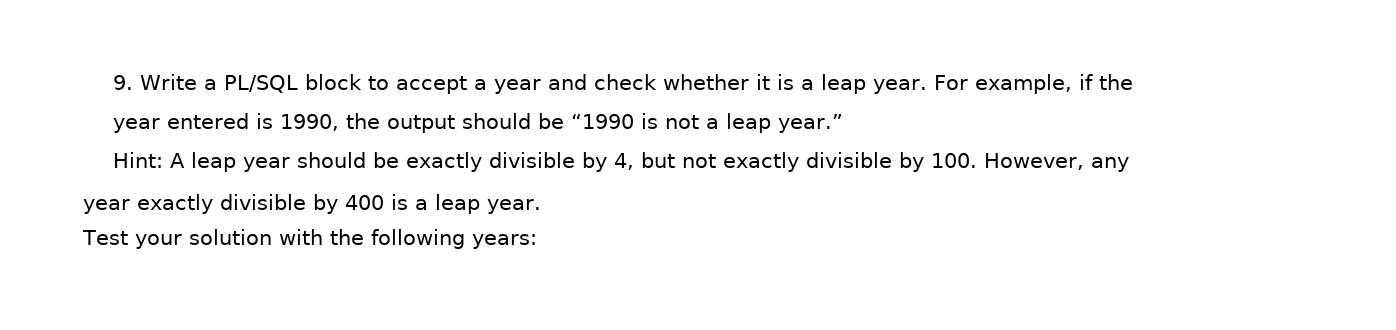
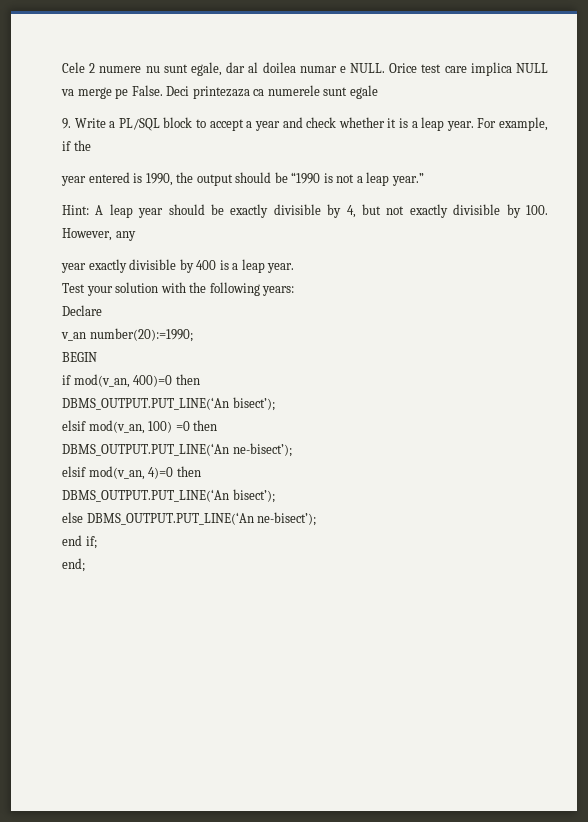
(112, 82) none -> [62,62,548,76] [61,85,378,99] Cele 2 numere nu sunt egale, dar al doilea numar e NULL. Orice test care implica NULL va merge pe False. Deci printezaza ca numerele sunt egale //
(537, 241) none -> [62,305,102,316] [61,328,193,342] [62,352,97,362] [62,374,200,388] [62,397,275,411] [62,420,218,434] [62,443,292,457] [62,466,201,480] [62,489,275,503] [62,512,317,526] [62,535,97,549] [62,558,85,572] // Declare // v_an number(20):=1990; // BEGIN // if mod(v_an, 400)=0 then // DBMS_OUTPUT.PUT_LINE(‘An bisect’); // elsif mod(v_an, 100) =0 then // DBMS_OUTPUT.PUT_LINE(‘An ne-bisect’); // elsif mod(v_an, 4)=0 then // DBMS_OUTPUT.PUT_LINE(‘An bisect’); // else DBMS_OUTPUT.PUT_LINE(‘An ne-bisect’); // end if; // end;

